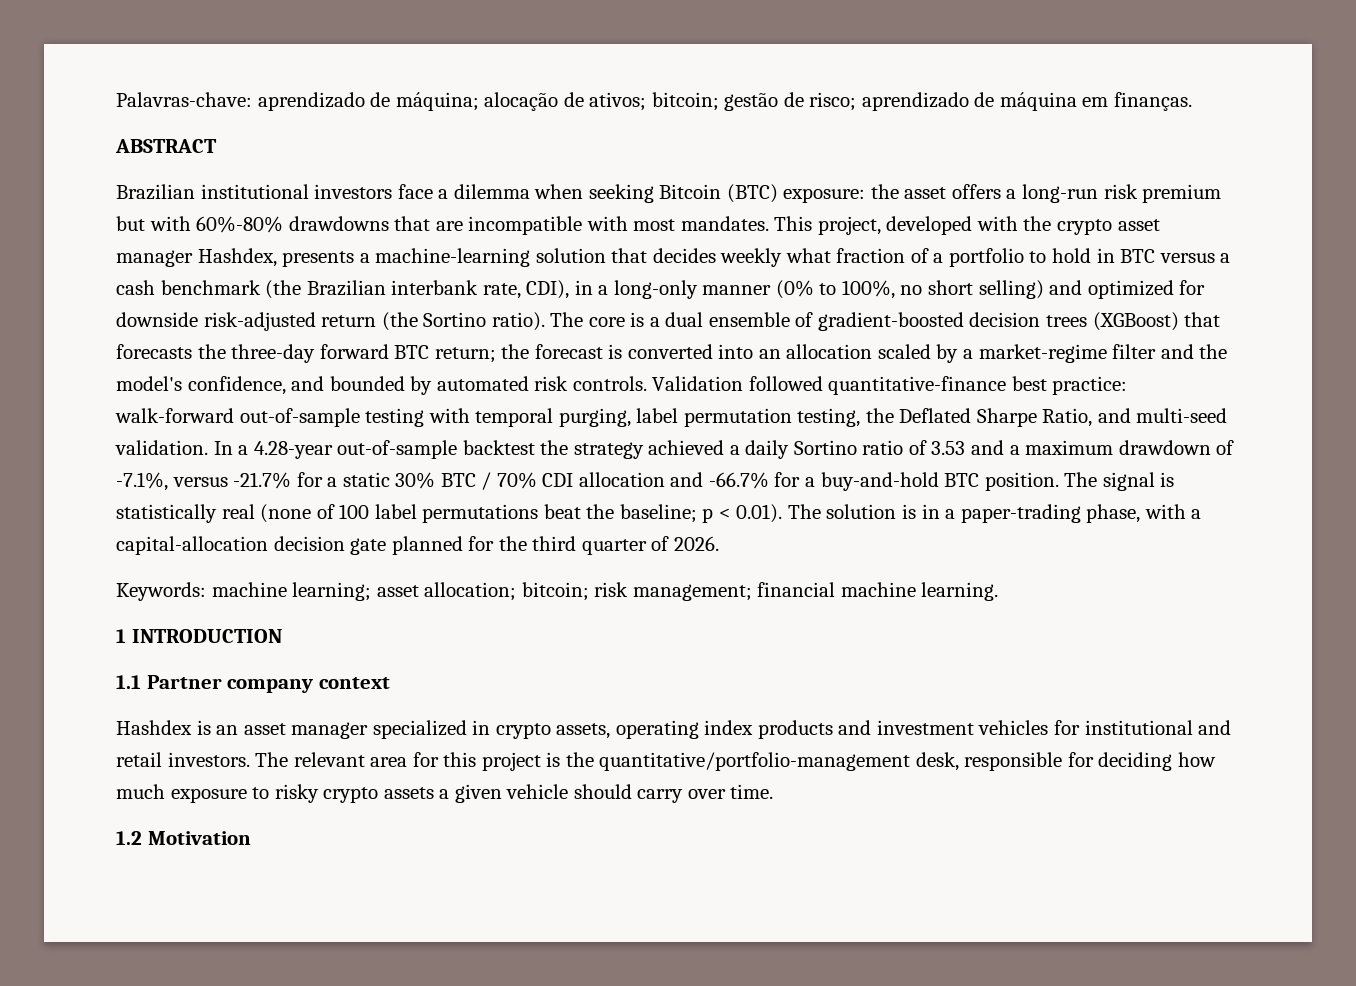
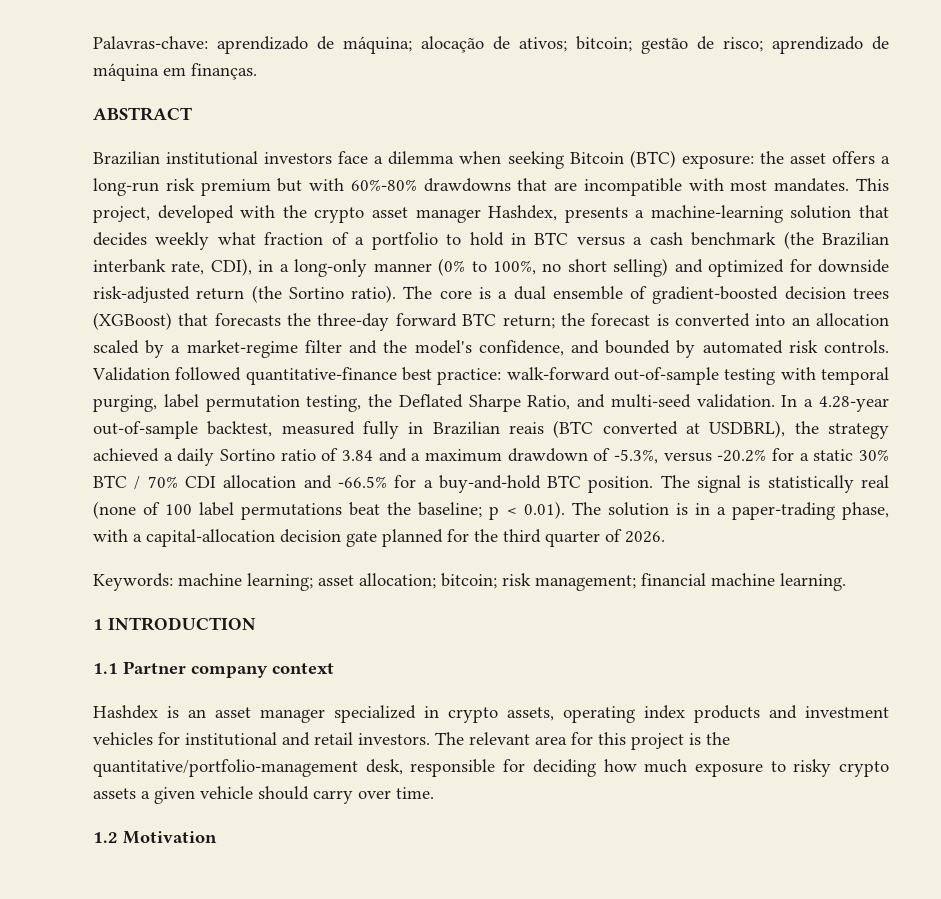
[462,440,535,455] backtest -> [207,420,786,439] backtest, measured fully in Brazilian reais (BTC converted at USDBRL),
[931,441,966,455] 3.53 -> [342,450,373,461] 3.84
[116,472,292,491] -7.1%, versus -21.7% -> [614,449,767,464] -5.3%, versus -20.2%
[708,472,769,489] -66.7% -> [337,476,387,488] -66.5%

